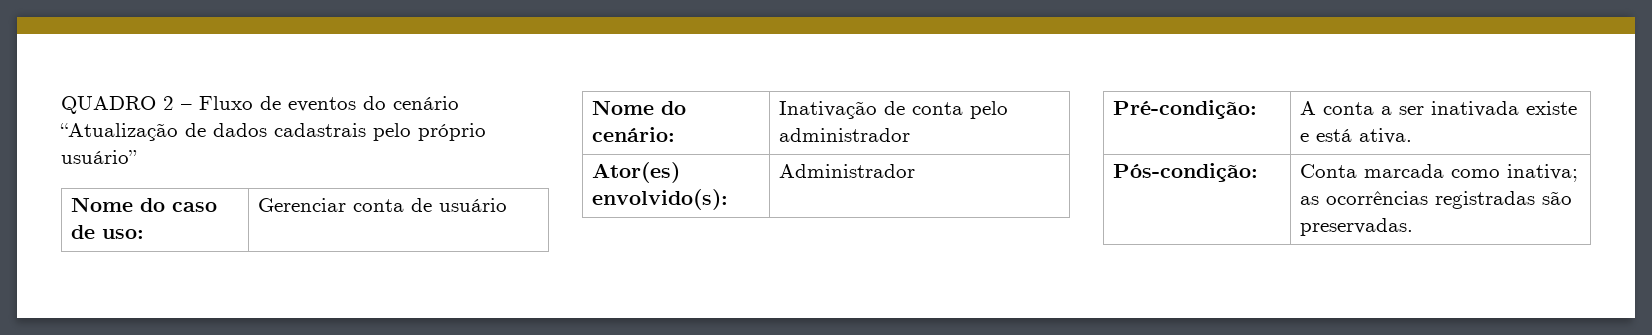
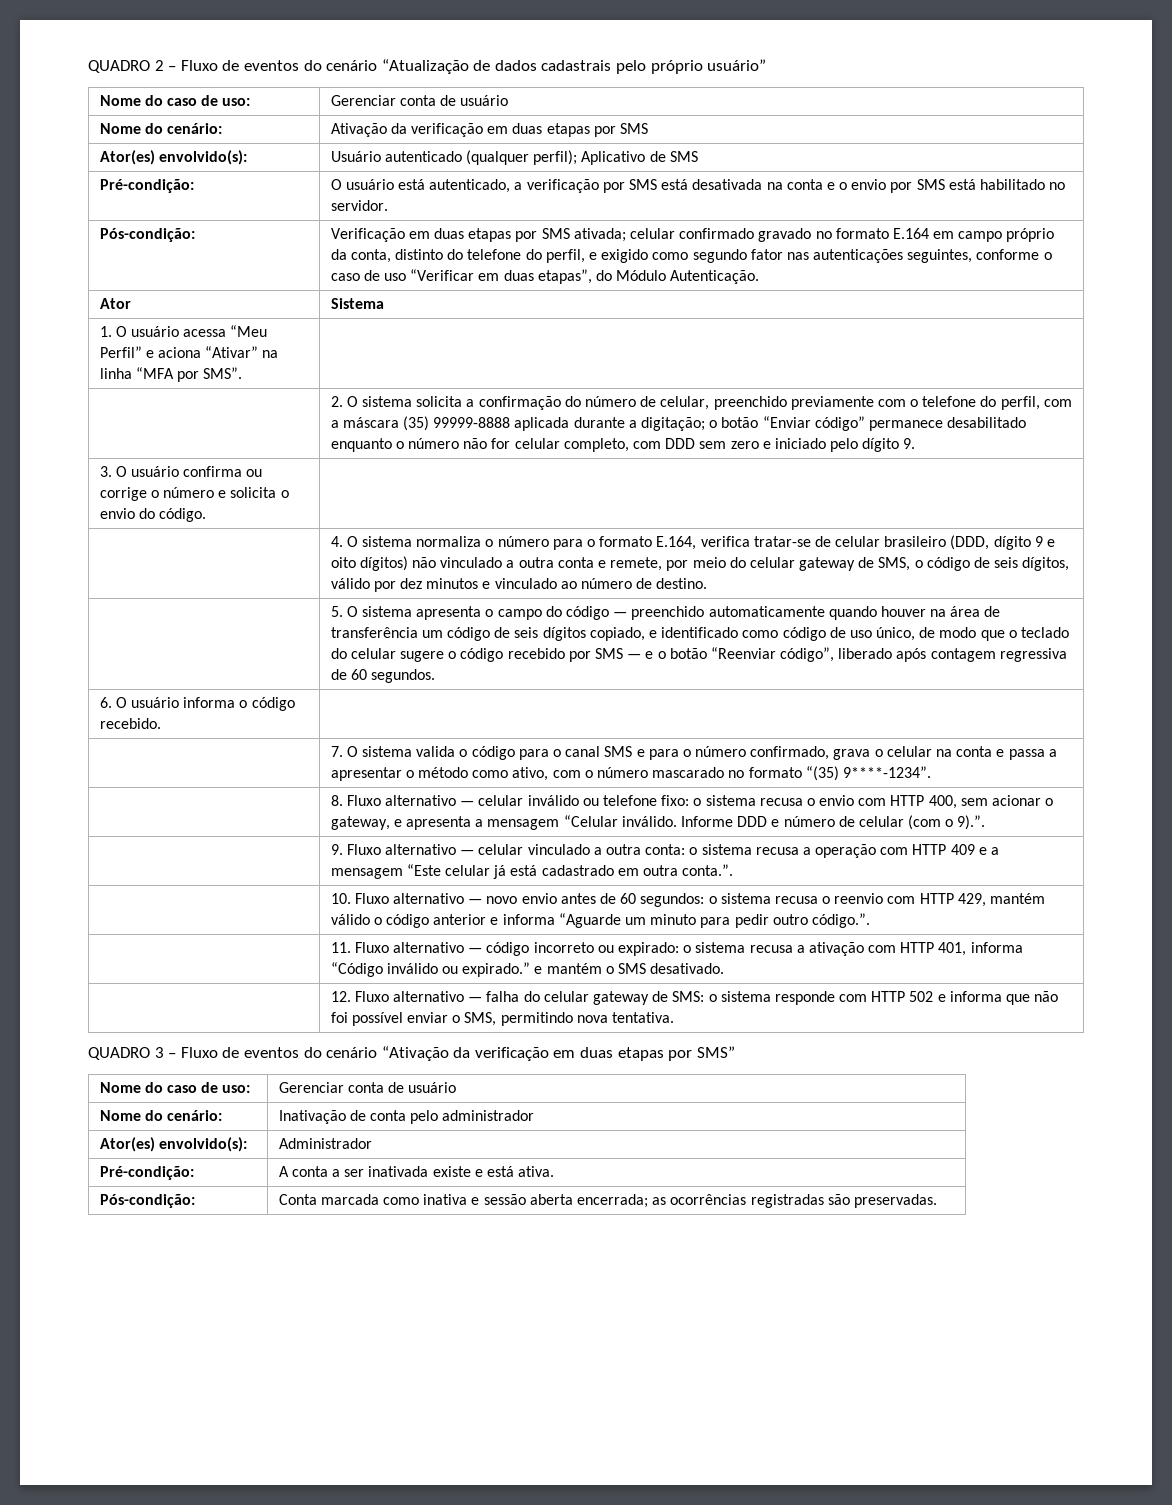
(508, 205) none -> [99,123,223,134] [330,123,648,137] [99,150,247,165] [330,150,698,165] [99,179,194,193] [330,179,1066,193] [330,200,388,211] [99,228,195,242] [330,228,1055,242] [330,249,1052,263] [330,269,760,284] [99,298,131,309] [330,298,384,309] [99,325,268,337] [99,346,279,358] [99,367,243,382] [330,396,1072,410] [330,416,1027,431] [330,438,916,452] [99,466,263,477] [99,487,289,501] [99,508,207,522] [330,535,1055,550] [330,556,1070,571] [330,578,708,592] [330,606,1001,620] [330,627,1069,641] [330,647,1067,662] [330,669,436,683] [99,697,295,711] [99,718,161,729] [330,746,1057,760] [330,766,931,781] [330,795,1054,809] [330,815,986,830] [330,844,999,858] [330,864,734,879] [330,893,1045,907] [330,913,870,928] [330,942,1023,956] [330,962,725,977] [330,991,1059,1005] [330,1012,674,1026] [88,1046,735,1061] [99,1082,251,1093] [278,1082,457,1093] // Nome do cenário: | Ativação da verificação em duas etapas por SMS // Ator(es) envolvido(s): | Usuário autenticado (qualquer perfil); Aplicativo de SMS // Pré-condição: | O usuário está autenticado, a verificação por SMS está desativada na conta e o envio por SMS está habilitado no servidor. // Pós-condição: | Verificação em duas etapas por SMS ativada; celular confirmado gravado no formato E.164 em campo próprio da conta, distinto do telefone do perfil, e exigido como segundo fator nas autenticações seguintes, conforme o caso de uso “Verificar em duas etapas”, do Módulo Autenticação. // Ator | Sistema // 1. O usuário acessa “Meu Perfil” e aciona “Ativar” na linha “MFA por SMS”. | // | 2. O sistema solicita a confirmação do número de celular, preenchido previamente com o telefone do perfil, com a máscara (35) 99999-8888 aplicada durante a digitação; o botão “Enviar código” permanece desabilitado enquanto o número não for celular completo, com DDD sem zero e iniciado pelo dígito 9. // 3. O usuário confirma ou corrige o número e solicita o envio do código. | // | 4. O sistema normaliza o número para o formato E.164, verifica tratar-se de celular brasileiro (DDD, dígito 9 e oito dígitos) não vinculado a outra conta e remete, por meio do celular gateway de SMS, o código de seis dígitos, válido por dez minutos e vinculado ao número de destino. // | 5. O sistema apresenta o campo do código — preenchido automaticamente quando houver na área de transferência um código de seis dígitos copiado, e identificado como código de uso único, de modo que o teclado do celular sugere o código recebido por SMS — e o botão “Reenviar código”, liberado após contagem regressiva de 60 segundos. // 6. O usuário informa o código recebido. | // | 7. O sistema valida o código para o canal SMS e para o número confirmado, grava o celular na conta e passa a apresentar o método como ativo, com o número mascarado no formato “(35) 9****-1234”. // | 8. Fluxo alternativo — celular inválido ou telefone fixo: o sistema recusa o envio com HTTP 400, sem acionar o gateway, e apresenta a mensagem “Celular inválido. Informe DDD e número de celular (com o 9).”. // | 9. Fluxo alternativo — celular vinculado a outra conta: o sistema recusa a operação com HTTP 409 e a mensagem “Este celular já está cadastrado em outra conta.”. // | 10. Fluxo alternativo — novo envio antes de 60 segundos: o sistema recusa o reenvio com HTTP 429, mantém válido o código anterior e informa “Aguarde um minuto para pedir outro código.”. // | 11. Fluxo alternativo — código incorreto ou expirado: o sistema recusa a ativação com HTTP 401, informa “Código inválido ou expirado.” e mantém o SMS desativado. // | 12. Fluxo alternativo — falha do celular gateway de SMS: o sistema responde com HTTP 502 e informa que não foi possível enviar o SMS, permitindo nova tentativa. // QUADRO 3 – Fluxo de eventos do cenário “Ativação da verificação em duas etapas por SMS” // Nome do caso de uso: | Gerenciar conta de usuário
[1507,164,1579,182] inativa; -> [423,1194,648,1208] inativa e sessão aberta encerrada;

